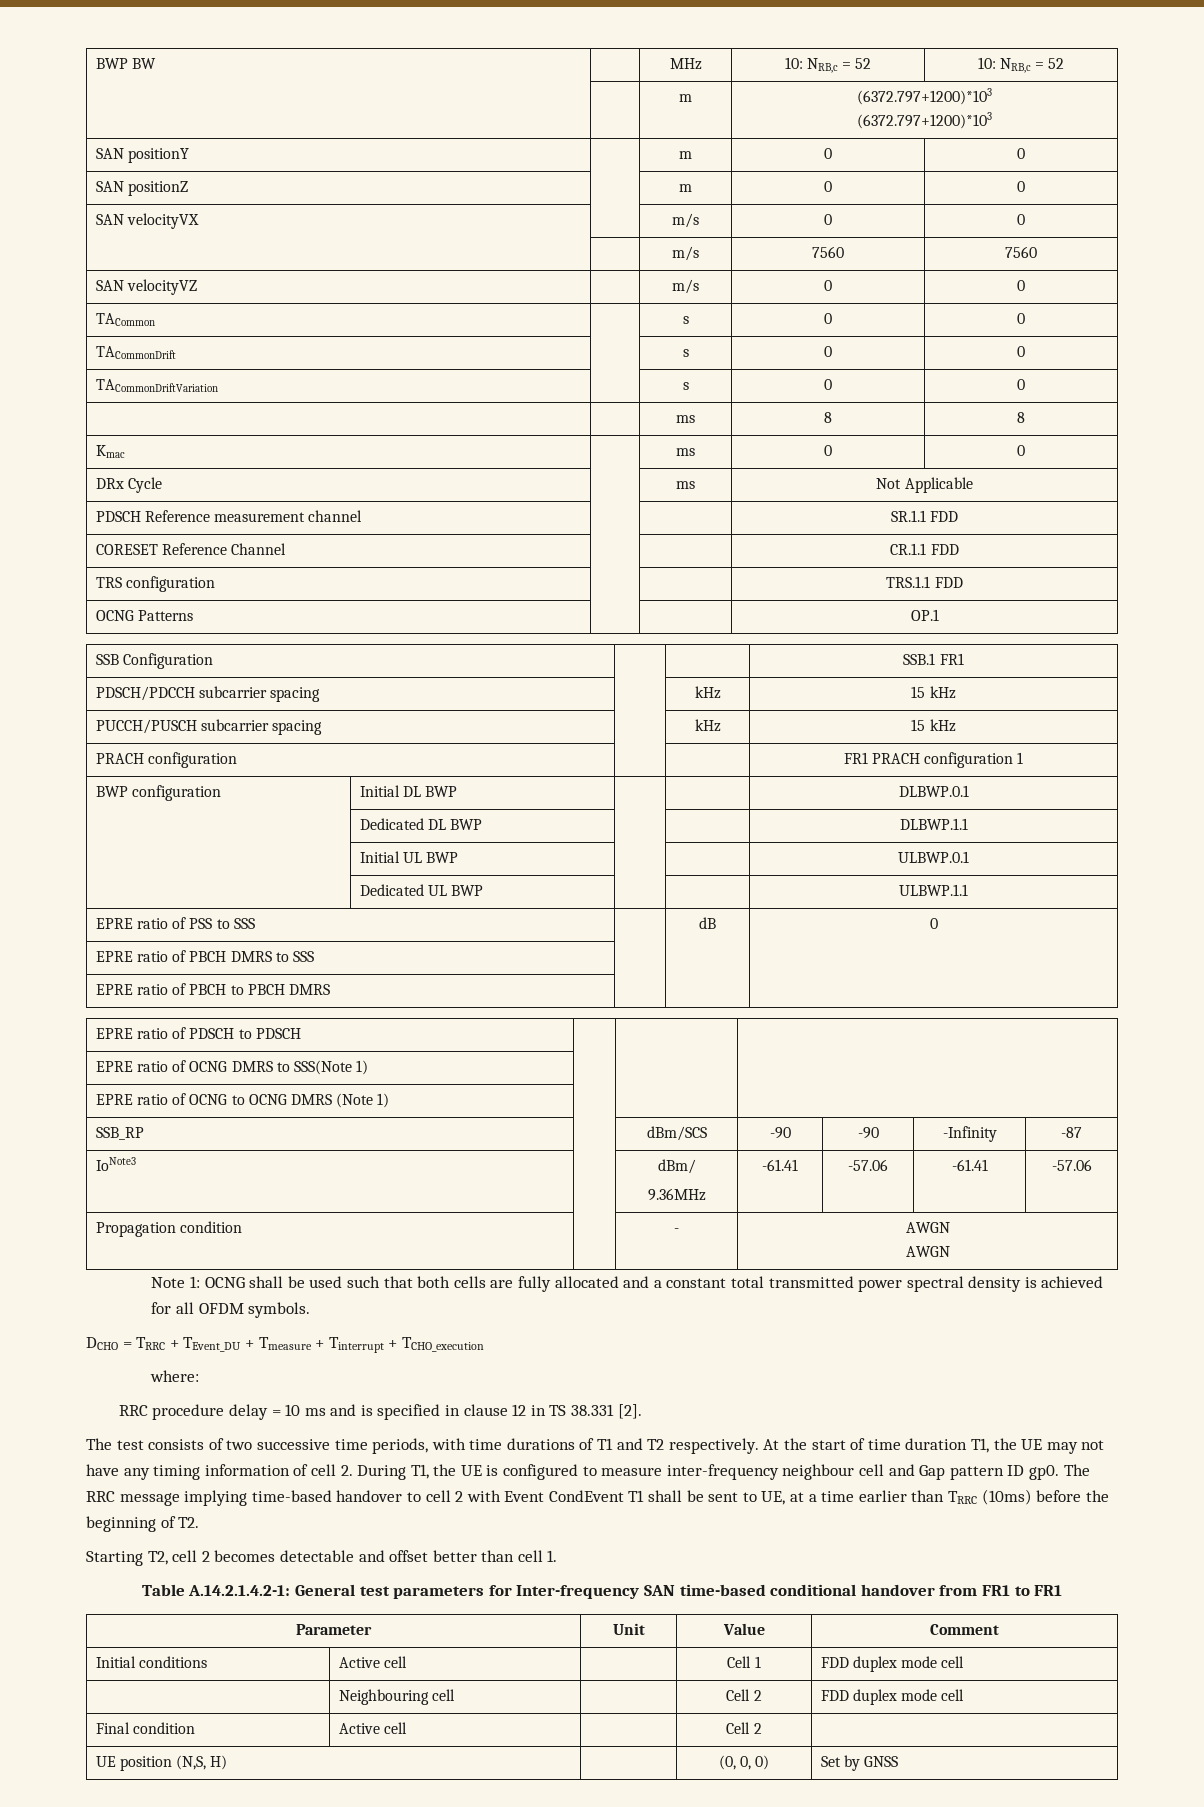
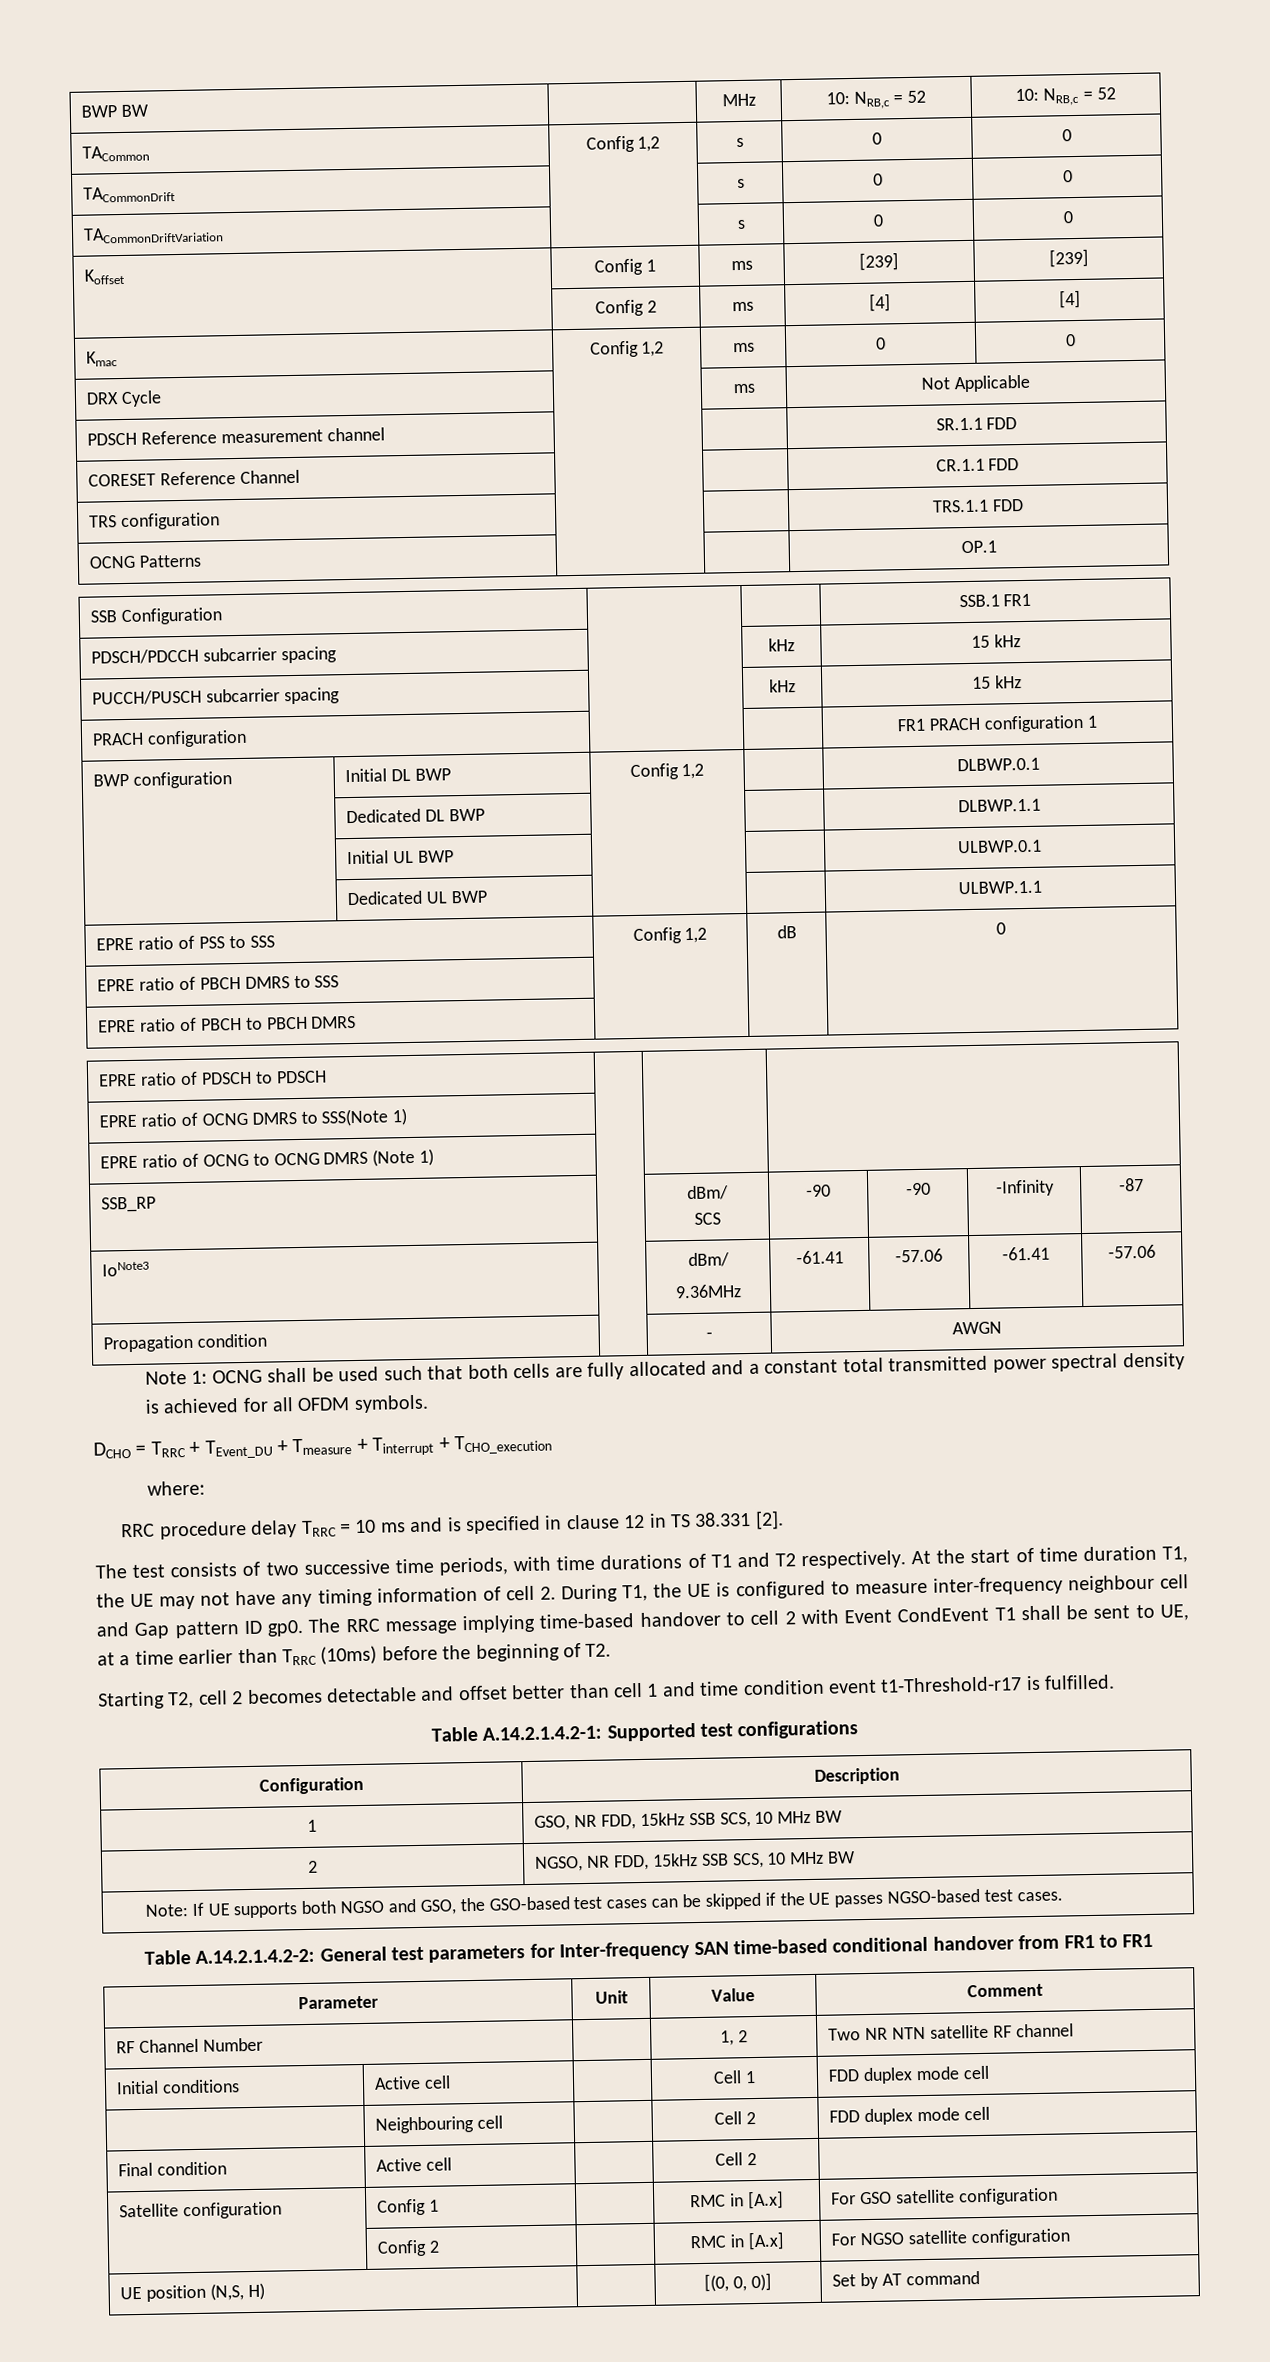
[679,94,692,102] [857,88,992,105] [857,112,992,129] [95,148,189,163] [679,151,692,159] [824,148,832,159] [1017,148,1025,159] [95,181,188,196] [679,184,692,192] [824,181,832,192] [1017,181,1025,192] [95,213,199,229] [672,213,699,228] [824,214,832,225] [1017,214,1025,225] [672,246,699,261] [812,246,844,258] [1005,246,1037,258] [95,279,197,295] [672,279,699,294] [824,280,832,291] [1017,280,1025,291] // | | m | (6372.797+1200)*103 // (6372.797+1200)*103 // SAN positionY | | m | 0 | 0 // SAN positionZ | | m | 0 | 0 // SAN velocityVX | | m/s | 0 | 0 // | | m/s | 7560 | 7560 // SAN velocityVZ | | m/s | 0 | 0 -> (1116, 93) none
(155, 319) none -> [585,135,661,153] Config 1,2
[676,415,695,423] [824,412,832,423] [1017,412,1025,423] | | ms | 8 | 8 -> [84,268,126,285] [594,258,656,276] [730,260,753,271] [859,252,899,271] [1048,248,1089,268] [595,299,657,317] [731,301,754,312] [869,293,891,312] [1058,289,1081,309] Koffset | Config 1 | ms | [239] | [239] // | Config 2 | ms | [4] | [4]
(125, 451) none -> [589,340,665,358] Config 1,2
[95,478,124,489] DRx -> [86,392,120,405] DRX
(458, 791) none -> [629,763,705,781] Config 1,2
(255, 923) none -> [632,927,708,945] Config 1,2
[646,1126,707,1141] dBm/SCS -> [686,1185,729,1201] [693,1212,721,1225] dBm/ // SCS
[905,1246,950,1257] // AWGN -> (1002, 1328) none
(268, 1412) none -> [300,1520,337,1537] TRRC
[547,1550,558,1562] [141,1584,291,1596] 1. // Table A.14.2.1.4.2-1: -> [646,1674,1116,1697] [430,1720,859,1742] [258,1776,364,1795] [813,1767,900,1785] [307,1819,317,1832] [534,1810,843,1831] [308,1860,318,1873] [535,1851,856,1872] [144,1888,1063,1919] [143,1948,316,1965] 1 and time condition event t1-Threshold-r17 is fulfilled. // Table A.14.2.1.4.2-1: Supported test configurations // Configuration | Description // 1 | GSO, NR FDD, 15kHz SSB SCS, 10 MHz BW // 2 | NGSO, NR FDD, 15kHz SSB SCS, 10 MHz BW // Note: If UE supports both NGSO and GSO, the GSO-based test cases can be skipped if the UE passes NGSO-based test cases. // Table A.14.2.1.4.2-2:
(999, 1629) none -> [116,2037,263,2054] [720,2030,748,2046] [828,2023,1074,2041] // RF Channel Number | | 1, 2 | Two NR NTN satellite RF channel
(762, 1728) none -> [119,2201,283,2220] [377,2198,440,2216] [690,2190,784,2210] [831,2187,1058,2206] [377,2239,441,2257] [690,2231,785,2251] [831,2228,1070,2247] // Satellite configuration | Config 1 | | RMC in [A.x] | For GSO satellite configuration // | Config 2 | | RMC in [A.x] | For NGSO satellite configuration
[718,1755,770,1770] (0, 0, 0) -> [704,2272,772,2292] [(0, 0, 0)]
[864,1756,899,1767] GNSS -> [881,2271,980,2286] AT command

